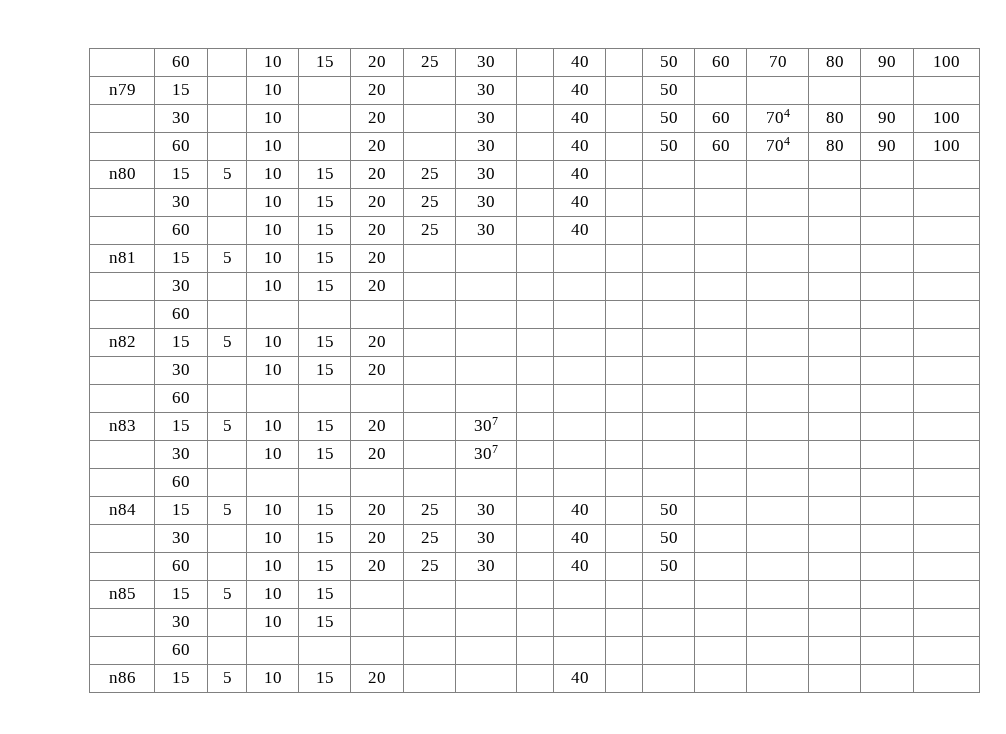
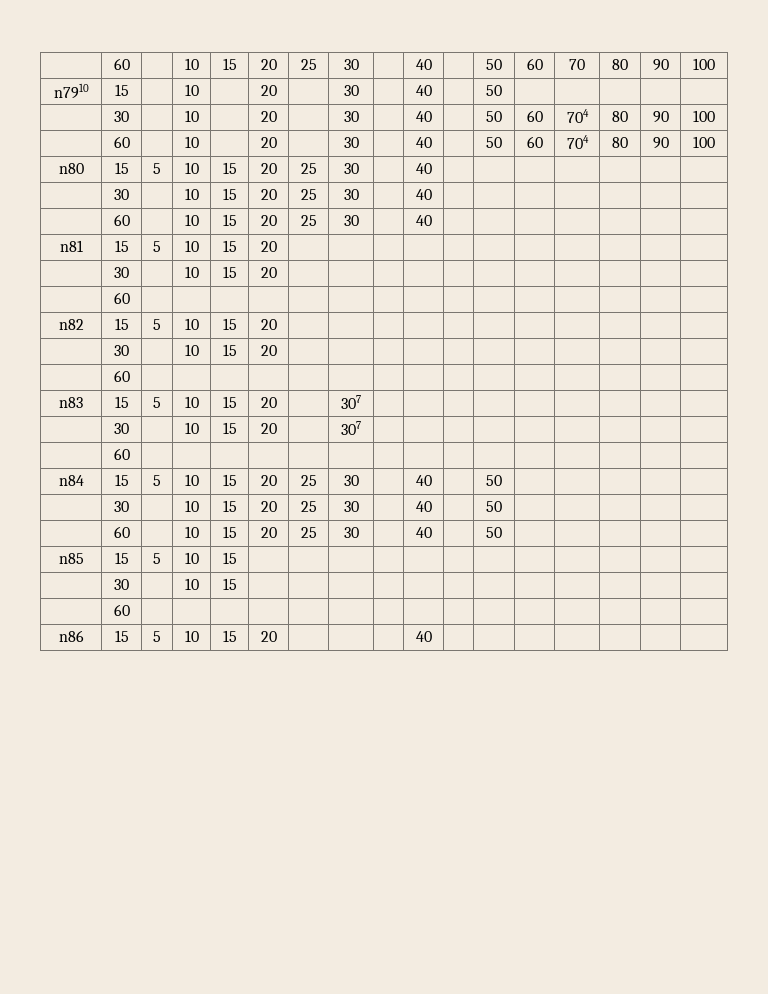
[108,84,136,95] n79 -> [53,83,89,99] n7910

